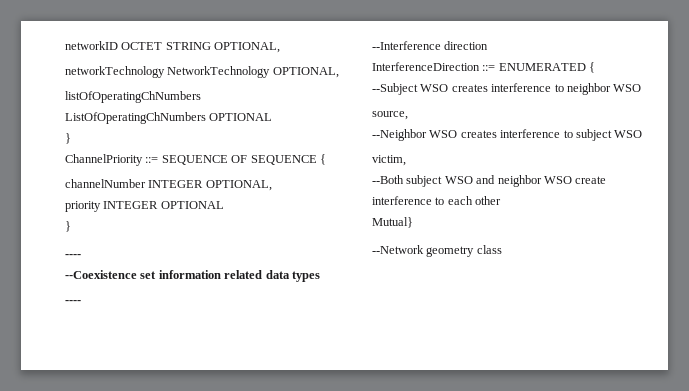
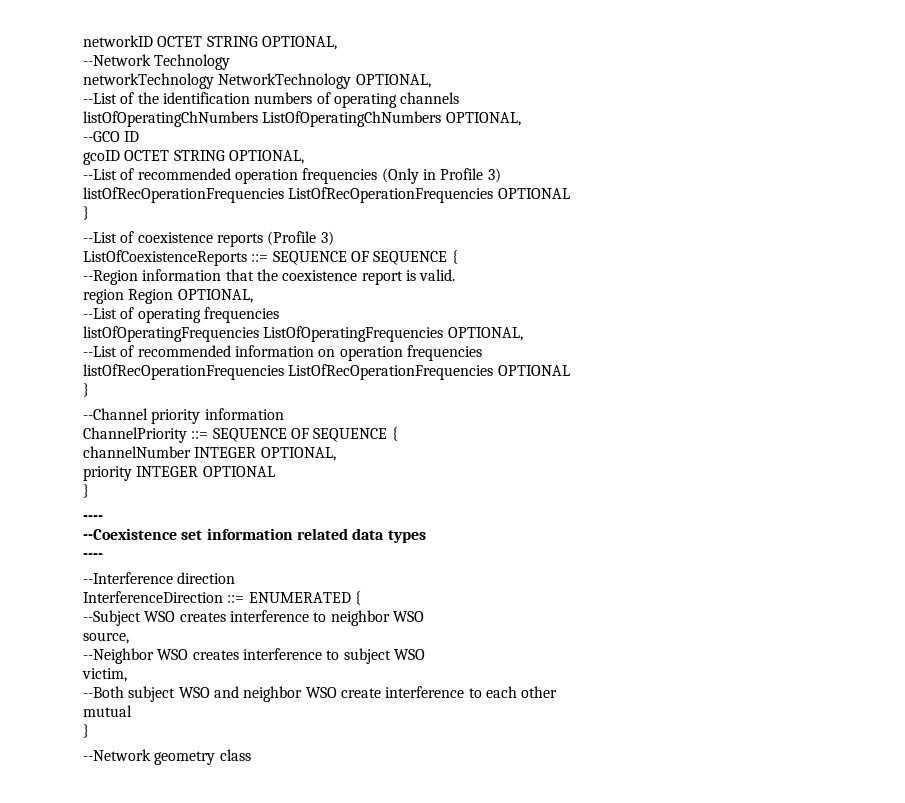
(281, 47) none -> [83,54,231,70] // --Network Technology
[65,91,201,103] [65,112,273,124] [65,133,71,144] listOfOperatingChNumbers ListOfOperatingChNumbers OPTIONAL // } -> [83,92,460,108] [83,111,521,127] [83,131,140,142] [83,150,304,165] [83,168,501,184] [83,187,570,203] [83,206,89,220] [83,231,334,247] [83,250,458,266] [83,269,456,285] [83,289,253,304] [83,307,279,323] [83,326,523,342] [83,345,482,361] [83,364,570,380] [83,383,89,397] [83,408,284,424] --List of the identification numbers of operating channels // listOfOperatingChNumbers ListOfOperatingChNumbers OPTIONAL, // --GCO ID // gcoID OCTET STRING OPTIONAL, // --List of recommended operation frequencies (Only in Profile 3) // listOfRecOperationFrequencies ListOfRecOperationFrequencies OPTIONAL // } // --List of coexistence reports (Profile 3) // ListOfCoexistenceReports ::= SEQUENCE OF SEQUENCE { // --Region information that the coexistence report is valid. // region Region OPTIONAL, // --List of operating frequencies // listOfOperatingFrequencies ListOfOperatingFrequencies OPTIONAL, // --List of recommended information on operation frequencies // listOfRecOperationFrequencies ListOfRecOperationFrequencies OPTIONAL // } // --Channel priority information
[372,217,413,228] Mutual} -> [83,705,132,717] [83,724,89,738] mutual // }

